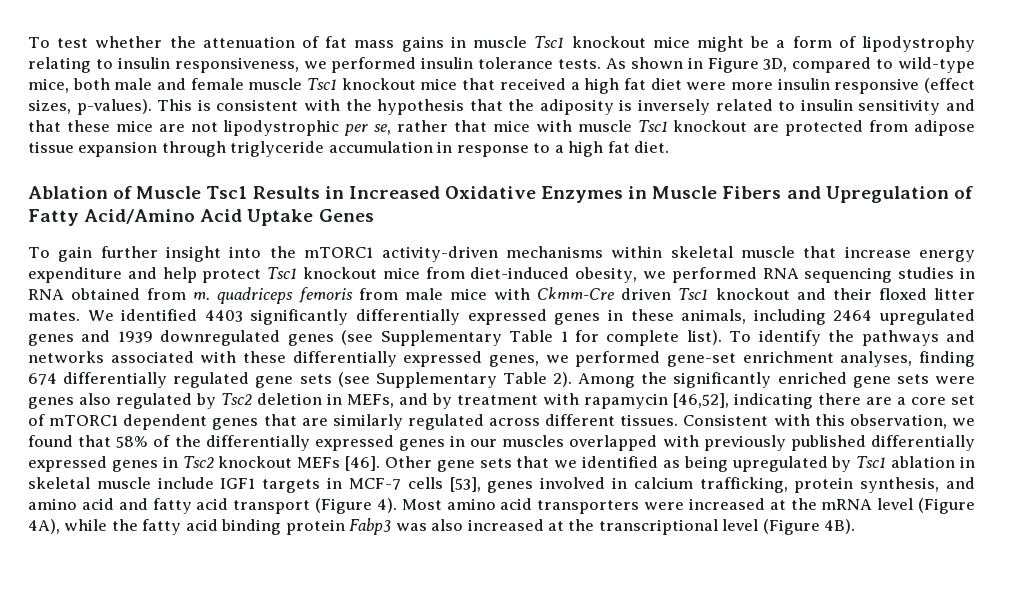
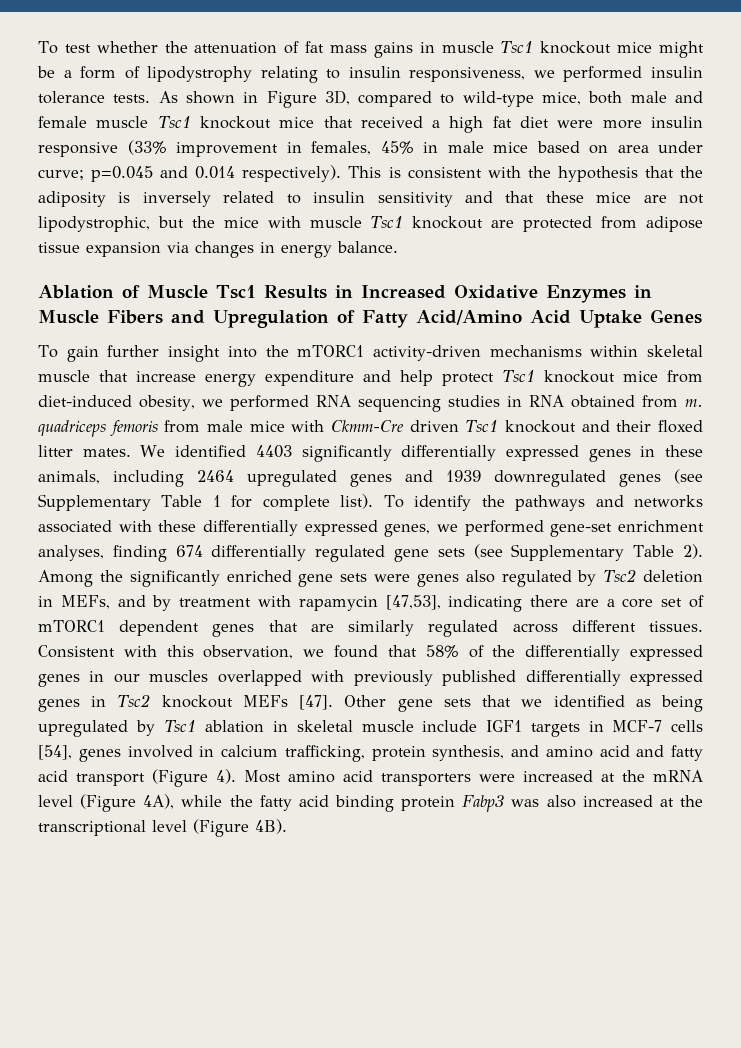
[924,78,976,93] [28,99,152,115] (effect sizes, p-values). -> [127,140,703,157] [38,165,342,182] (33% improvement in females, 45% in male mice based on area under curve; p=0.045 and 0.014 respectively).
[223,120,488,136] lipodystrophic per se, rather that -> [38,216,215,232] lipodystrophic, but the
[161,141,670,157] through triglyceride accumulation in response to a high fat diet. -> [167,241,398,258] via changes in energy balance.
[672,393,729,408] [46,52], -> [385,595,441,610] [47,53],
[345,456,381,471] [46]. -> [299,695,334,710] [47].
[449,477,481,492] [53], -> [38,745,72,760] [54],

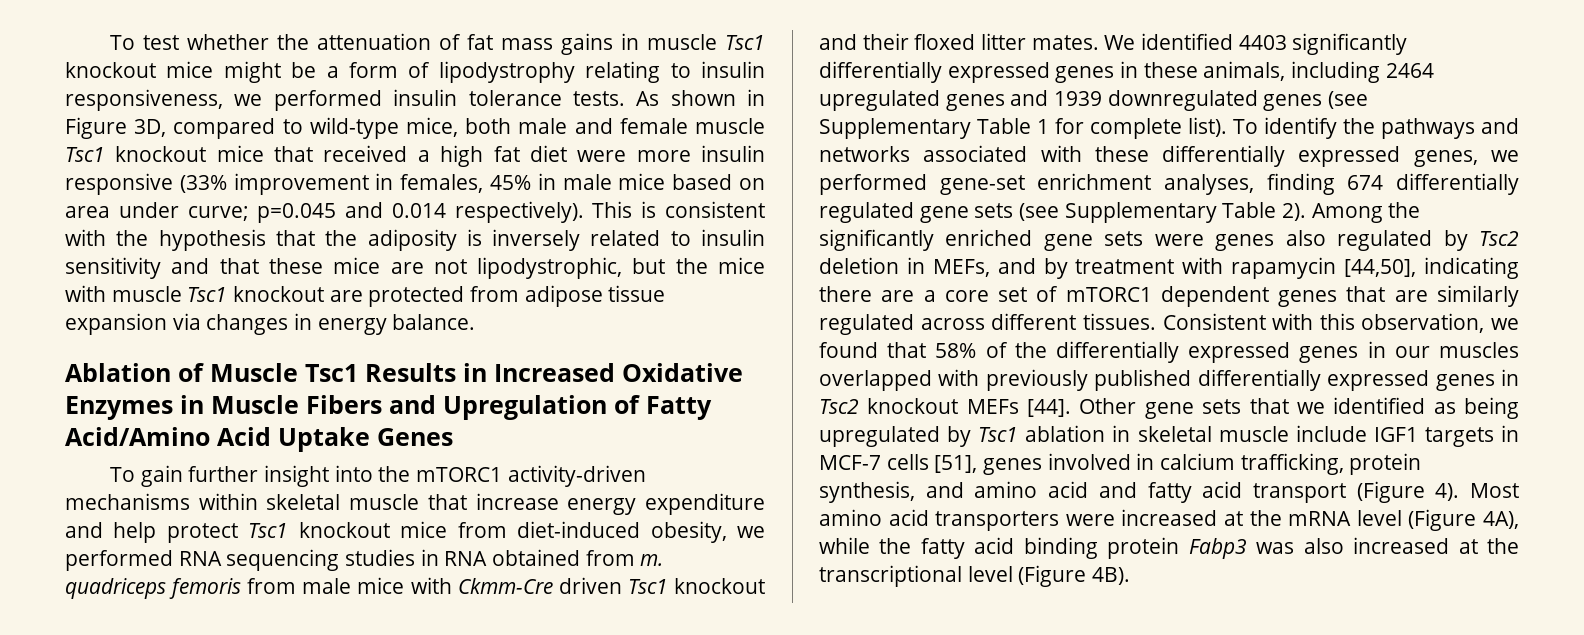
[385,595,441,610] [47,53], -> [1344,259,1417,277] [44,50],
[299,695,334,710] [47]. -> [1027,399,1072,417] [44].
[38,745,72,760] [54], -> [934,455,978,473] [51],

